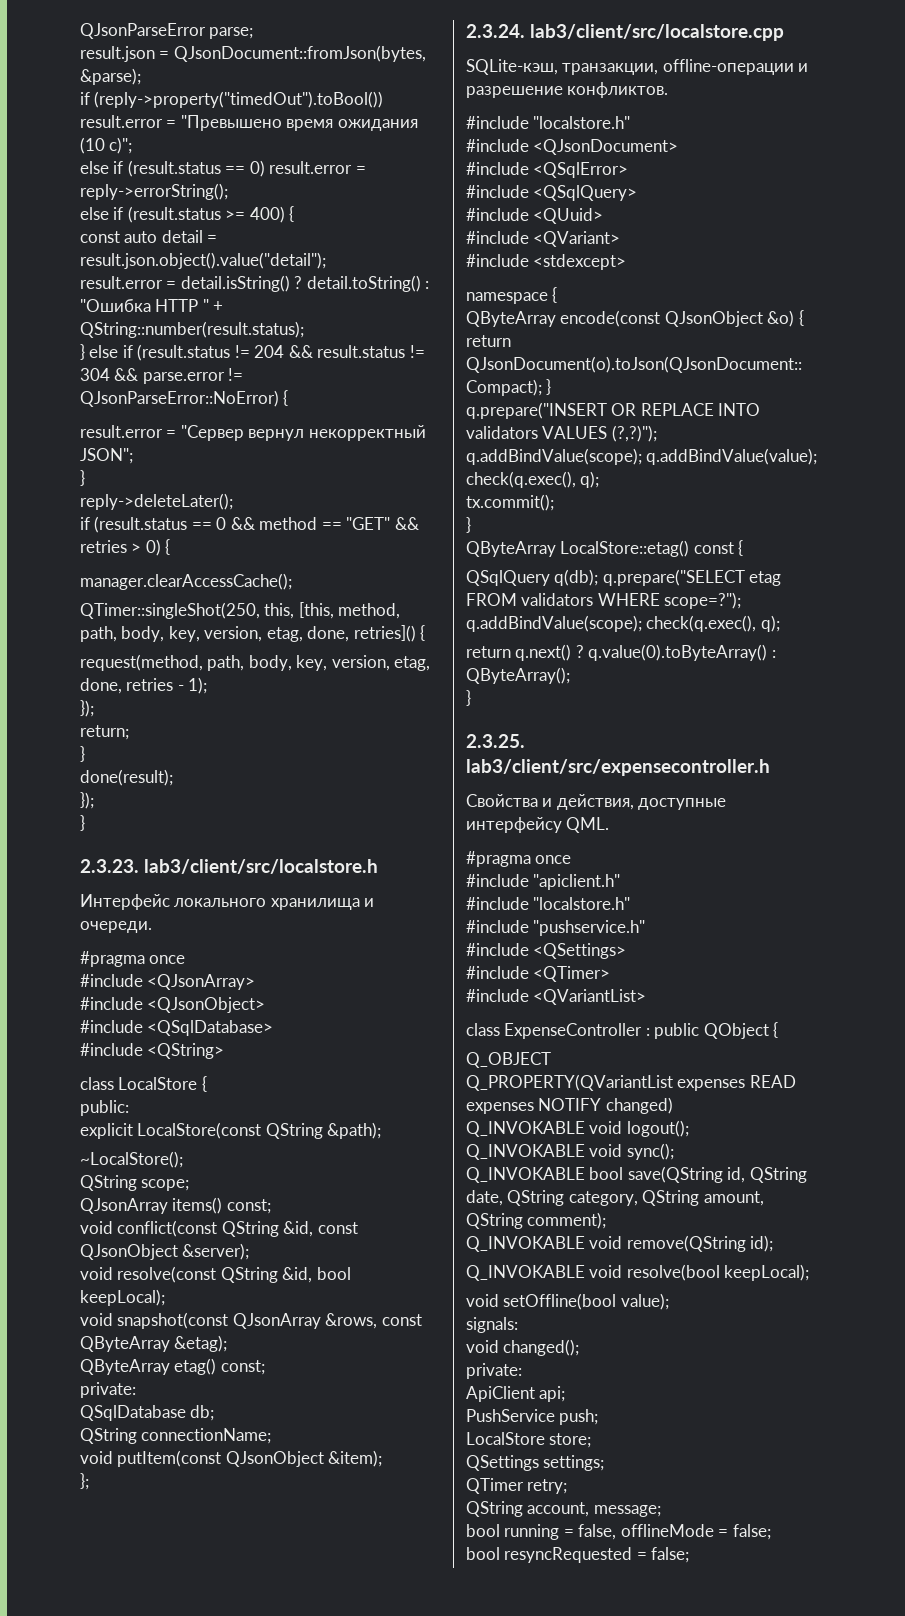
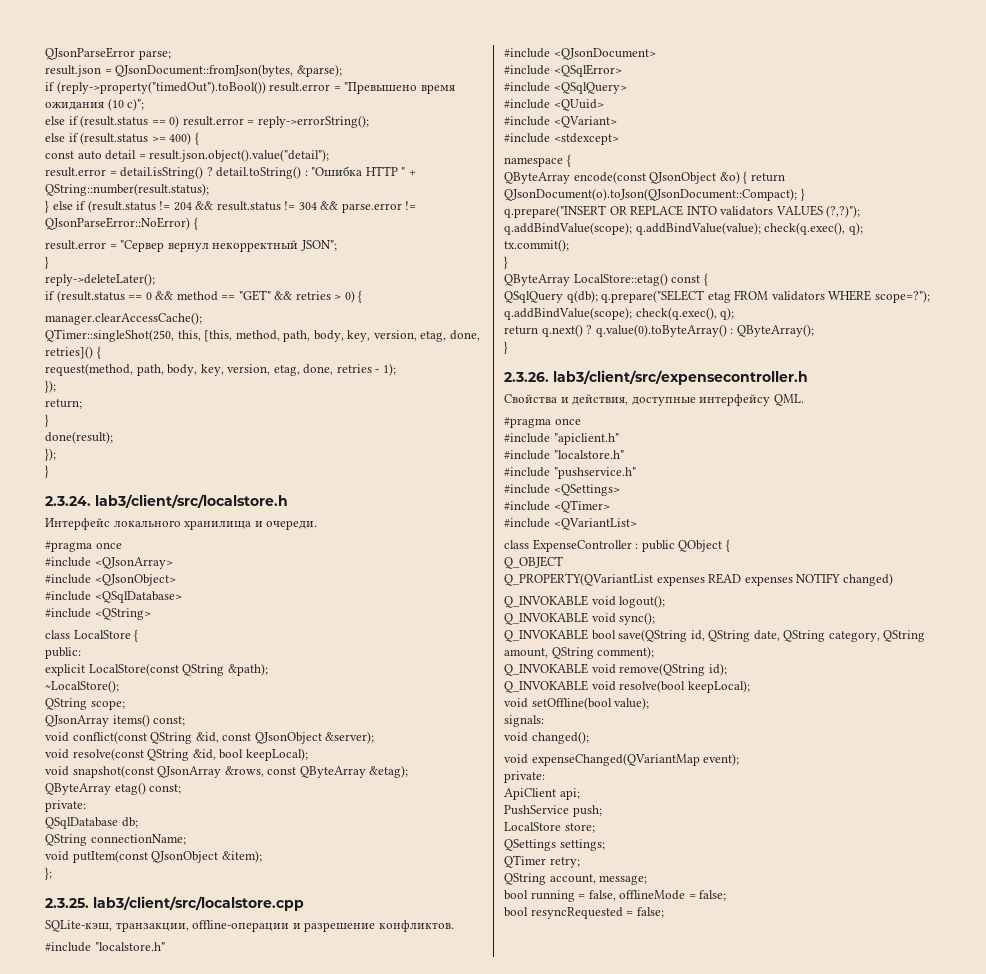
[80,859,139,873] 2.3.23. -> [45,496,91,506] 2.3.24.
[466,24,525,38] 2.3.24. -> [45,898,89,908] 2.3.25.
[466,734,525,748] 2.3.25. -> [504,372,549,382] 2.3.26.
(580, 1347) none -> [504,753,740,766] // void expenseChanged(QVariantMap event);

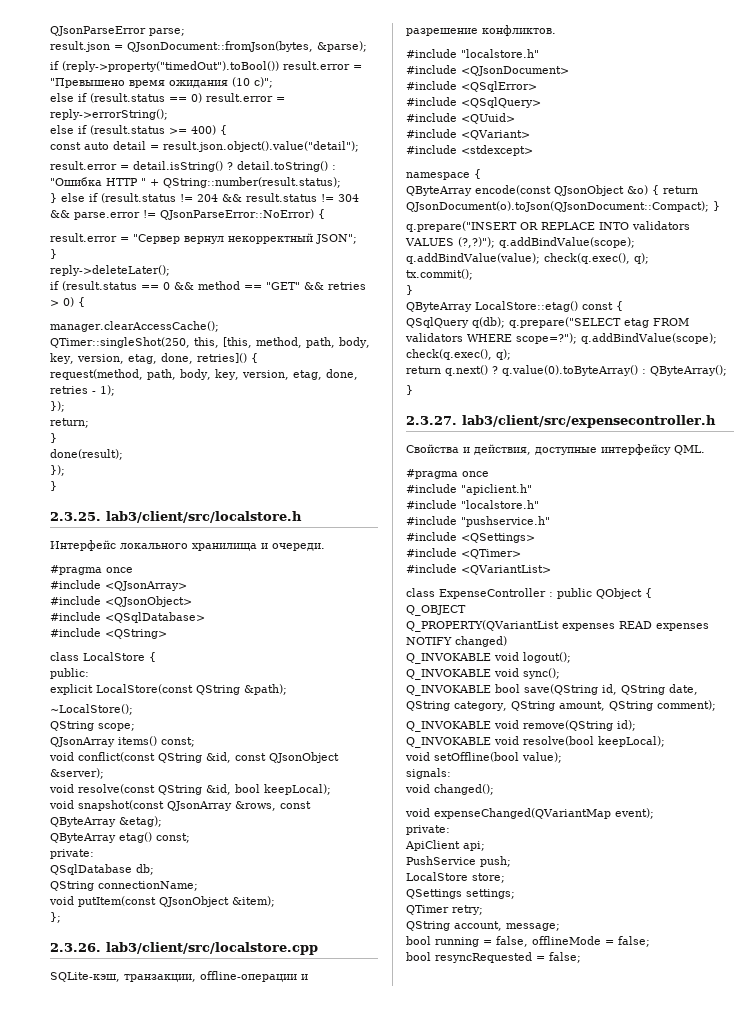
[45,496,91,506] 2.3.24. -> [50,512,101,521] 2.3.25.
[45,898,89,908] 2.3.25. -> [50,943,101,952] 2.3.26.
[504,372,549,382] 2.3.26. -> [406,416,457,425] 2.3.27.

